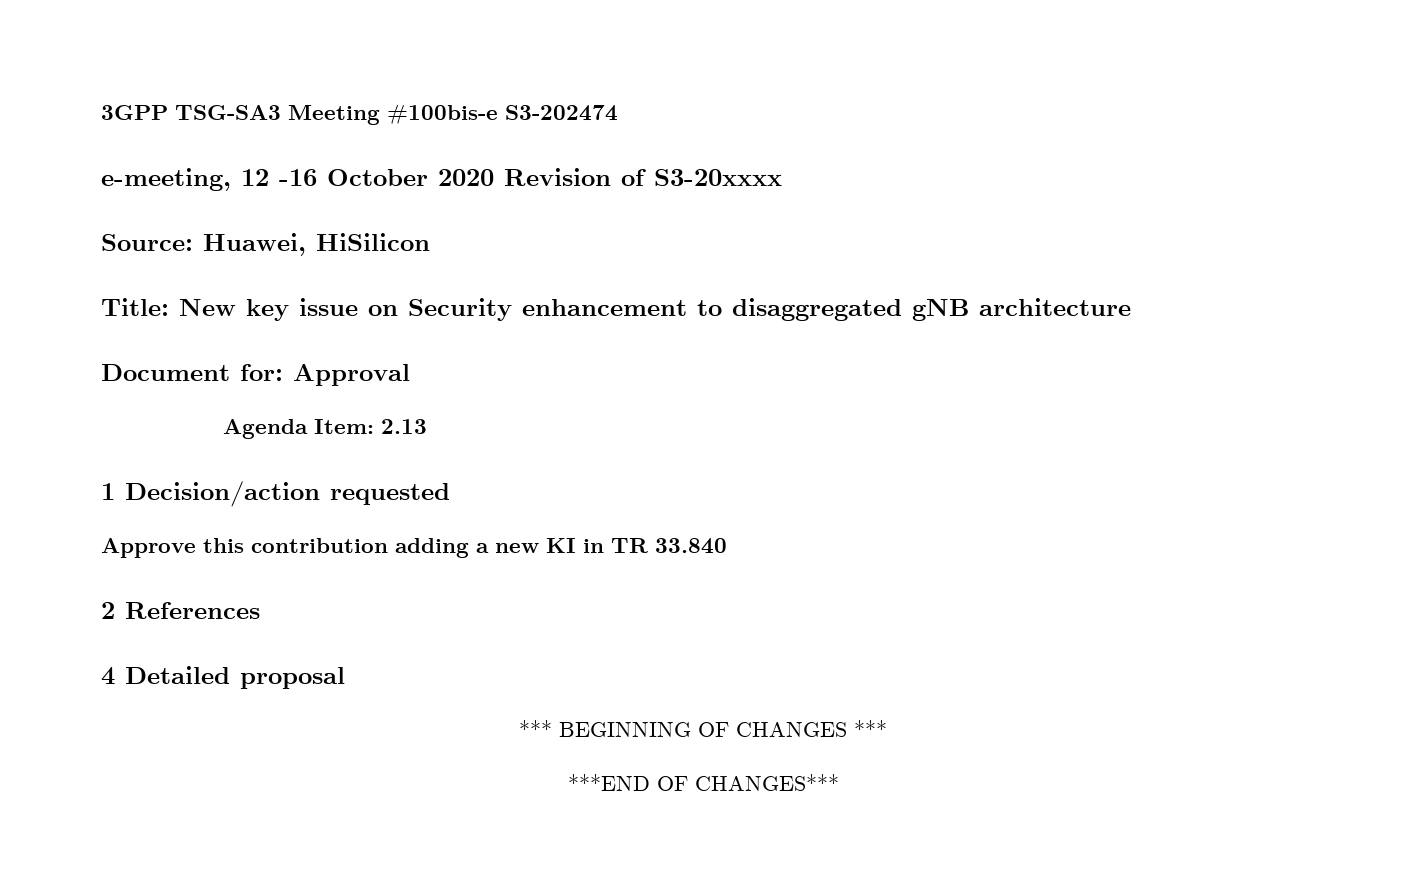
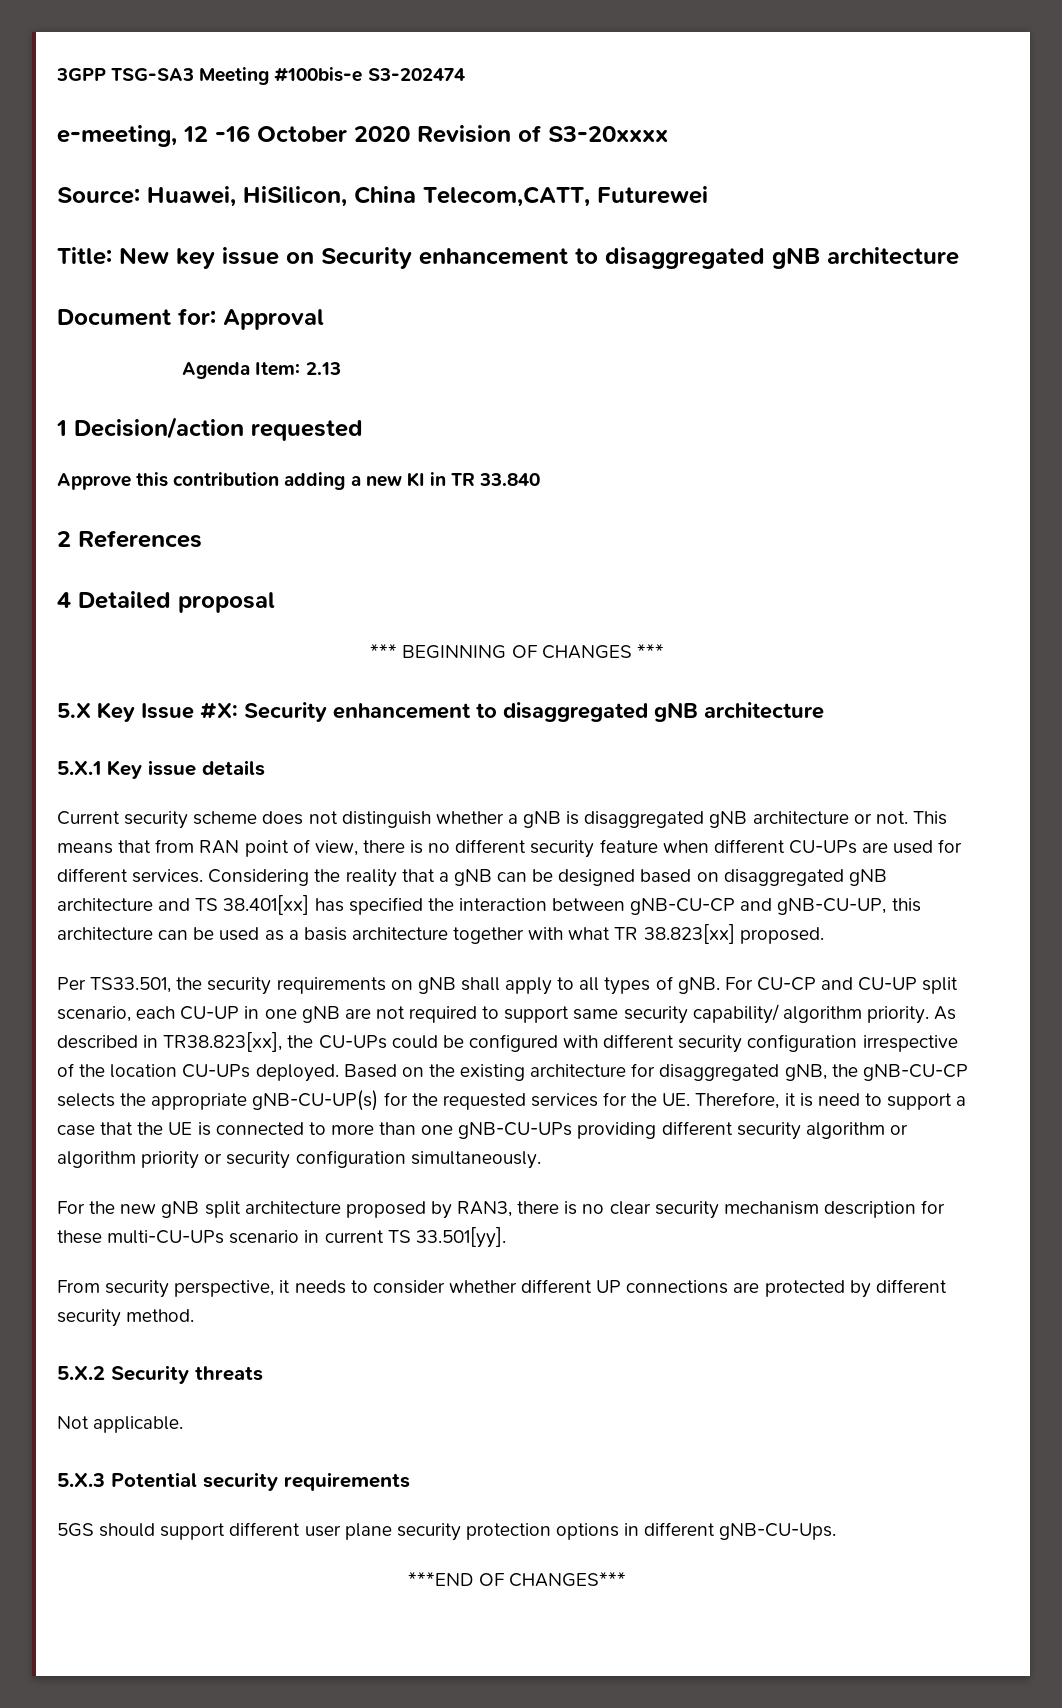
[316,233,430,251] HiSilicon -> [243,186,708,207] HiSilicon, China Telecom,CATT, Futurewei
(887, 728) none -> [57,702,824,722] [57,760,265,779] [57,811,947,829] [57,839,963,858] [57,868,887,887] [57,895,921,915] [57,924,824,944] [57,976,959,995] [57,1004,957,1024] [57,1032,958,1053] [57,1063,968,1082] [57,1090,967,1111] [57,1121,908,1140] [57,1150,541,1169] [57,1200,946,1219] [57,1227,506,1248] [57,1279,947,1298] [57,1309,195,1327] [57,1365,263,1384] [57,1416,184,1433] [57,1472,410,1491] [57,1522,837,1541] // 5.X Key Issue #X: Security enhancement to disaggregated gNB architecture // 5.X.1 Key issue details // Current security scheme does not distinguish whether a gNB is disaggregated gNB architecture or not. This means that from RAN point of view, there is no different security feature when different CU-UPs are used for different services. Considering the reality that a gNB can be designed based on disaggregated gNB architecture and TS 38.401[xx] has specified the interaction between gNB-CU-CP and gNB-CU-UP, this architecture can be used as a basis architecture together with what TR 38.823[xx] proposed. // Per TS33.501, the security requirements on gNB shall apply to all types of gNB. For CU-CP and CU-UP split scenario, each CU-UP in one gNB are not required to support same security capability/ algorithm priority. As described in TR38.823[xx], the CU-UPs could be configured with different security configuration irrespective of the location CU-UPs deployed. Based on the existing architecture for disaggregated gNB, the gNB-CU-CP selects the appropriate gNB-CU-UP(s) for the requested services for the UE. Therefore, it is need to support a case that the UE is connected to more than one gNB-CU-UPs providing different security algorithm or algorithm priority or security configuration simultaneously. // For the new gNB split architecture proposed by RAN3, there is no clear security mechanism description for these multi-CU-UPs scenario in current TS 33.501[yy]. // From security perspective, it needs to consider whether different UP connections are protected by different security method. // 5.X.2 Security threats // Not applicable. // 5.X.3 Potential security requirements // 5GS should support different user plane security protection options in different gNB-CU-Ups.

